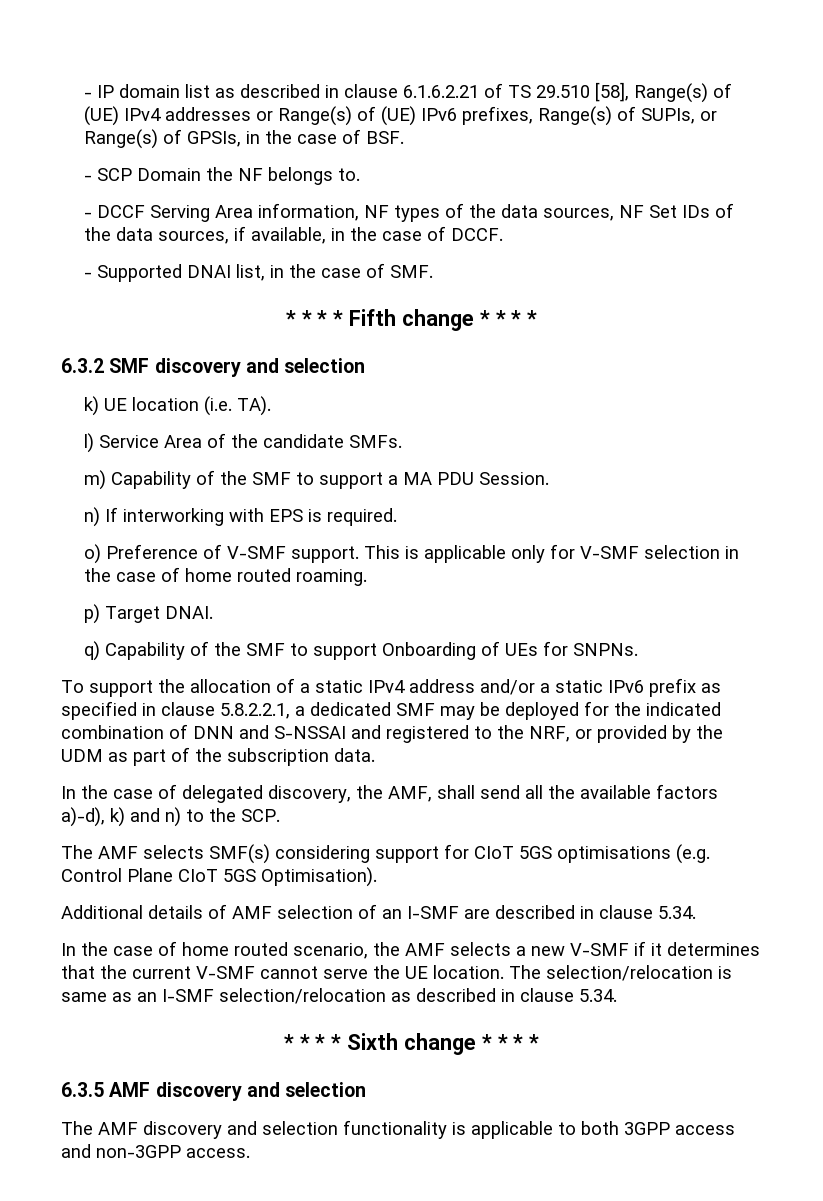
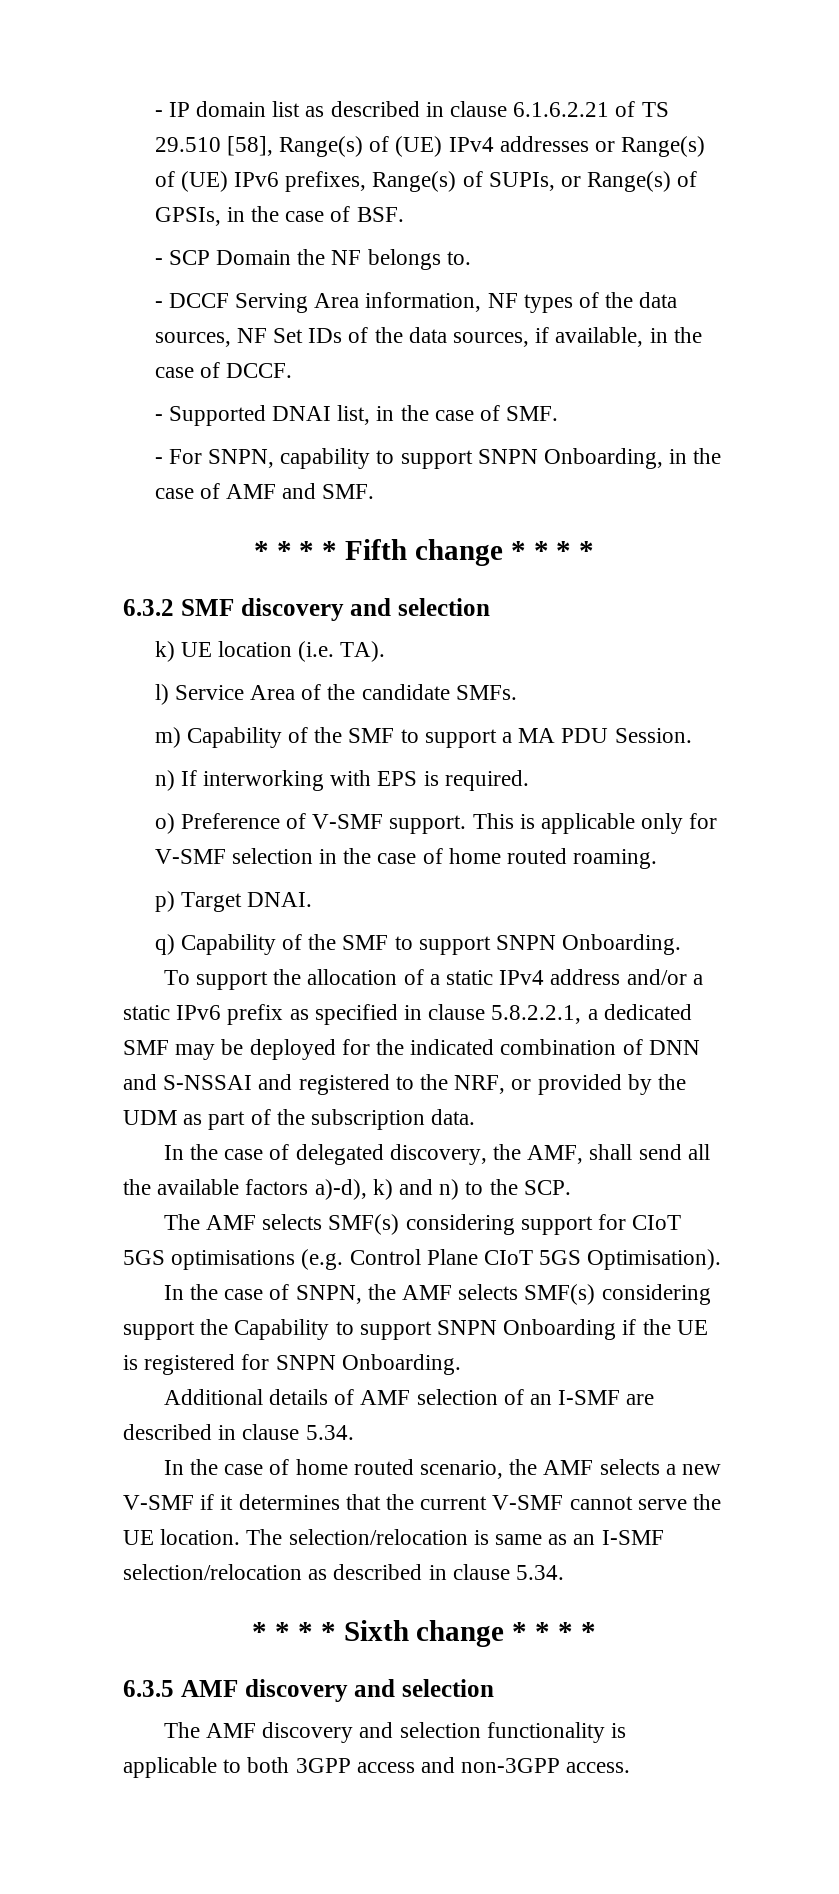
(433, 271) none -> [154,448,722,469] [154,483,375,499] // - For SNPN, capability to support SNPN Onboarding, in the case of AMF and SMF.
[381,641,638,660] Onboarding of UEs for SNPNs. -> [495,934,682,955] SNPN Onboarding.
(377, 877) none -> [163,1284,711,1305] [123,1319,708,1340] [123,1354,461,1375] // In the case of SNPN, the AMF selects SMF(s) considering support the Capability to support SNPN Onboarding if the UE is registered for SNPN Onboarding.

